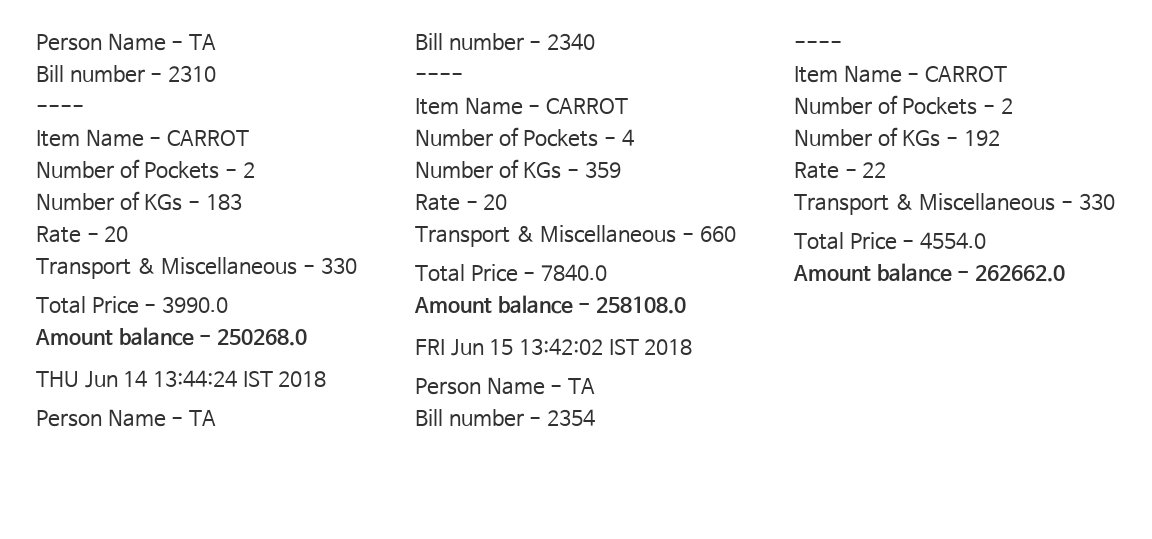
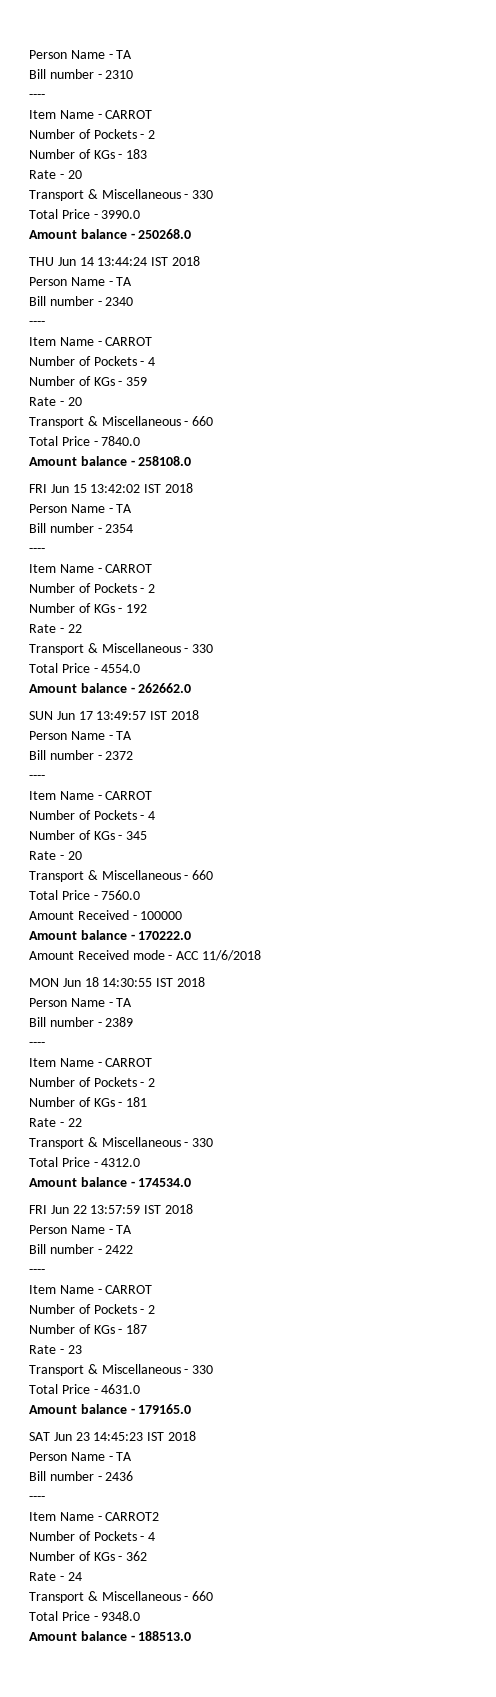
(1065, 273) none -> [29,710,199,720] [29,731,133,740] [29,750,134,760] [29,775,45,780] [29,791,153,800] [29,810,156,820] [29,830,148,840] [29,851,82,860] [29,870,214,882] [29,890,141,900] [29,910,183,920] [29,930,192,940] [29,950,261,961] [29,977,205,987] [29,998,133,1007] [29,1017,134,1027] [29,1042,45,1047] [29,1058,153,1067] [29,1077,156,1087] [29,1097,148,1107] [29,1118,82,1127] [29,1137,214,1149] [29,1157,141,1167] [29,1177,192,1187] [29,1204,193,1214] [29,1225,133,1234] [29,1244,134,1254] [29,1269,45,1274] [29,1285,153,1294] [29,1304,156,1314] [29,1324,148,1334] [29,1345,82,1354] [29,1364,214,1376] [29,1384,141,1394] [29,1404,192,1414] [29,1431,196,1441] [29,1452,133,1461] [29,1471,134,1481] [29,1496,45,1501] [29,1512,160,1521] [29,1531,156,1541] [29,1551,148,1561] [29,1572,82,1581] [29,1591,214,1603] [29,1611,141,1621] [29,1631,192,1641] // SUN Jun 17 13:49:57 IST 2018 // Person Name - TA // Bill number - 2372 // ---- // Item Name - CARROT // Number of Pockets - 4 // Number of KGs - 345 // Rate - 20 // Transport & Miscellaneous - 660 // Total Price - 7560.0 // Amount Received - 100000 // Amount balance - 170222.0 // Amount Received mode - ACC 11/6/2018 // MON Jun 18 14:30:55 IST 2018 // Person Name - TA // Bill number - 2389 // ---- // Item Name - CARROT // Number of Pockets - 2 // Number of KGs - 181 // Rate - 22 // Transport & Miscellaneous - 330 // Total Price - 4312.0 // Amount balance - 174534.0 // FRI Jun 22 13:57:59 IST 2018 // Person Name - TA // Bill number - 2422 // ---- // Item Name - CARROT // Number of Pockets - 2 // Number of KGs - 187 // Rate - 23 // Transport & Miscellaneous - 330 // Total Price - 4631.0 // Amount balance - 179165.0 // SAT Jun 23 14:45:23 IST 2018 // Person Name - TA // Bill number - 2436 // ---- // Item Name - CARROT2 // Number of Pockets - 4 // Number of KGs - 362 // Rate - 24 // Transport & Miscellaneous - 660 // Total Price - 9348.0 // Amount balance - 188513.0

